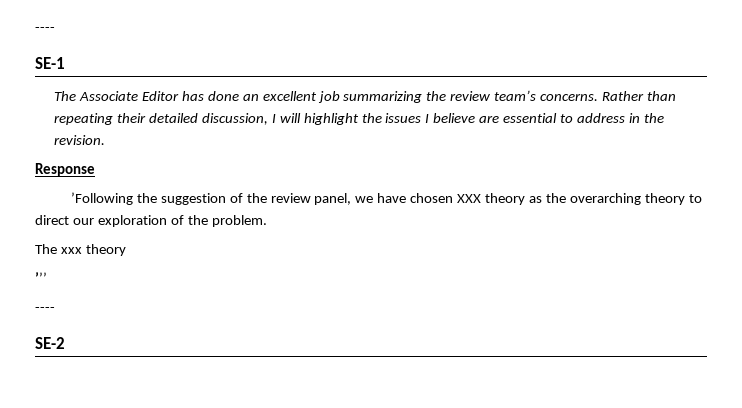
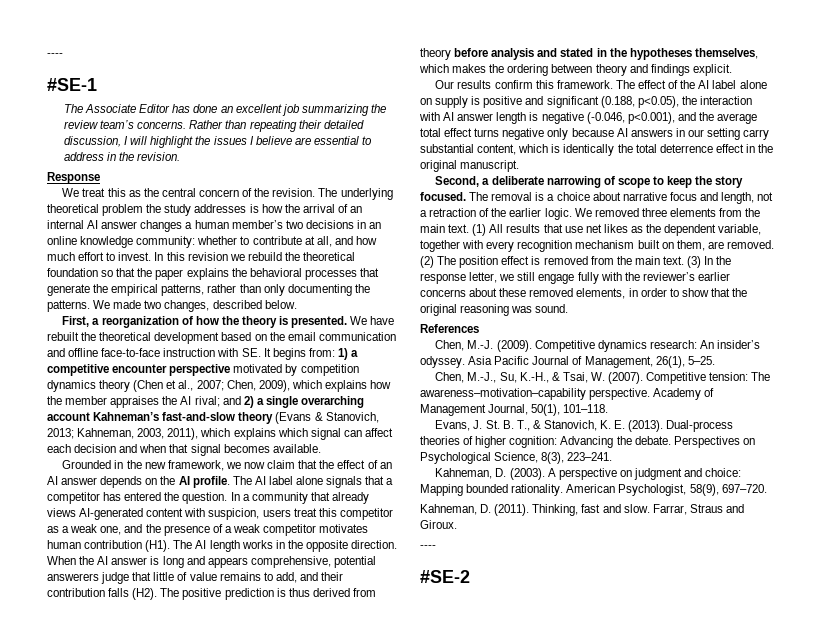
[35,27,55,32] [35,57,65,69] ---- // SE-1 -> [47,53,63,57] [47,78,97,91] ---- // #SE-1
[70,192,702,205] [35,215,267,227] [35,244,126,256] [35,272,47,283] [35,307,55,312] [35,337,65,349] ’Following the suggestion of the review panel, we have chosen XXX theory as the overarching theory to direct our exploration of the problem. // The xxx theory // ’’’ // ---- // SE-2 -> [62,188,393,200] [47,204,363,216] [47,220,382,232] [47,236,377,248] [47,252,356,261] [47,268,379,280] [47,284,370,296] [47,300,297,312] [62,316,395,328] [47,332,396,344] [47,348,359,360] [47,364,359,376] [47,380,392,392] [47,396,365,408] [47,412,379,424] [47,428,393,440] [47,444,321,456] [62,460,392,471] [47,476,394,488] [47,492,369,504] [47,508,393,520] [47,524,369,536] [47,540,398,552] [47,556,376,568] [47,572,344,584] [47,588,376,600] [420,48,758,60] [419,64,732,76] [435,80,767,89] [420,96,752,108] [419,112,758,124] [420,128,770,140] [420,144,774,156] [420,160,520,172] [435,176,744,188] [420,192,774,204] [420,208,761,220] [420,224,762,236] [420,240,774,252] [420,256,732,268] [420,272,730,284] [420,288,748,299] [420,304,569,316] [420,324,479,333] [435,340,761,352] [420,356,715,368] [435,372,771,384] [420,388,715,400] [420,404,609,416] [435,420,734,432] [420,436,755,448] [420,452,613,464] [435,468,742,480] [420,484,767,496] [420,504,744,516] [420,520,457,529] [420,545,436,549] [420,570,470,583] We treat this as the central concern of the revision. The underlying theoretical problem the study addresses is how the arrival of an internal AI answer changes a human member’s two decisions in an online knowledge community: whether to contribute at all, and how much effort to invest. In this revision we rebuild the theoretical foundation so that the paper explains the behavioral processes that generate the empirical patterns, rather than only documenting the patterns. We made two changes, described below. // First, a reorganization of how the theory is presented. We have rebuilt the theoretical development based on the email communication and offline face-to-face instruction with SE. It begins from: 1) a competitive encounter perspective motivated by competition dynamics theory (Chen et al., 2007; Chen, 2009), which explains how the member appraises the AI rival; and 2) a single overarching account Kahneman’s fast-and-slow theory (Evans & Stanovich, 2013; Kahneman, 2003, 2011), which explains which signal can affect each decision and when that signal becomes available. // Grounded in the new framework, we now claim that the effect of an AI answer depends on the AI profile. The AI label alone signals that a competitor has entered the question. In a community that already views AI-generated content with suspicion, users treat this competitor as a weak one, and the presence of a weak competitor motivates human contribution (H1). The AI length works in the opposite direction. When the AI answer is long and appears comprehensive, potential answerers judge that little of value remains to add, and their contribution falls (H2). The positive prediction is thus derived from theory before analysis and stated in the hypotheses themselves, which makes the ordering between theory and findings explicit. // Our results confirm this framework. The effect of the AI label alone on supply is positive and significant (0.188, p<0.05), the interaction with AI answer length is negative (-0.046, p<0.001), and the average total effect turns negative only because AI answers in our setting carry substantial content, which is identically the total deterrence effect in the original manuscript. // Second, a deliberate narrowing of scope to keep the story focused. The removal is a choice about narrative focus and length, not a retraction of the earlier logic. We removed three elements from the main text. (1) All results that use net likes as the dependent variable, together with every recognition mechanism built on them, are removed. (2) The position effect is removed from the main text. (3) In the response letter, we still engage fully with the reviewer’s earlier concerns about these removed elements, in order to show that the original reasoning was sound. // References // Chen, M.-J. (2009). Competitive dynamics research: An insider’s odyssey. Asia Pacific Journal of Management, 26(1), 5–25. // Chen, M.-J., Su, K.-H., & Tsai, W. (2007). Competitive tension: The awareness–motivation–capability perspective. Academy of Management Journal, 50(1), 101–118. // Evans, J. St. B. T., & Stanovich, K. E. (2013). Dual-process theories of higher cognition: Advancing the debate. Perspectives on Psychological Science, 8(3), 223–241. // Kahneman, D. (2003). A perspective on judgment and choice: Mapping bounded rationality. American Psychologist, 58(9), 697–720. // Kahneman, D. (2011). Thinking, fast and slow. Farrar, Straus and Giroux. // ---- // #SE-2

